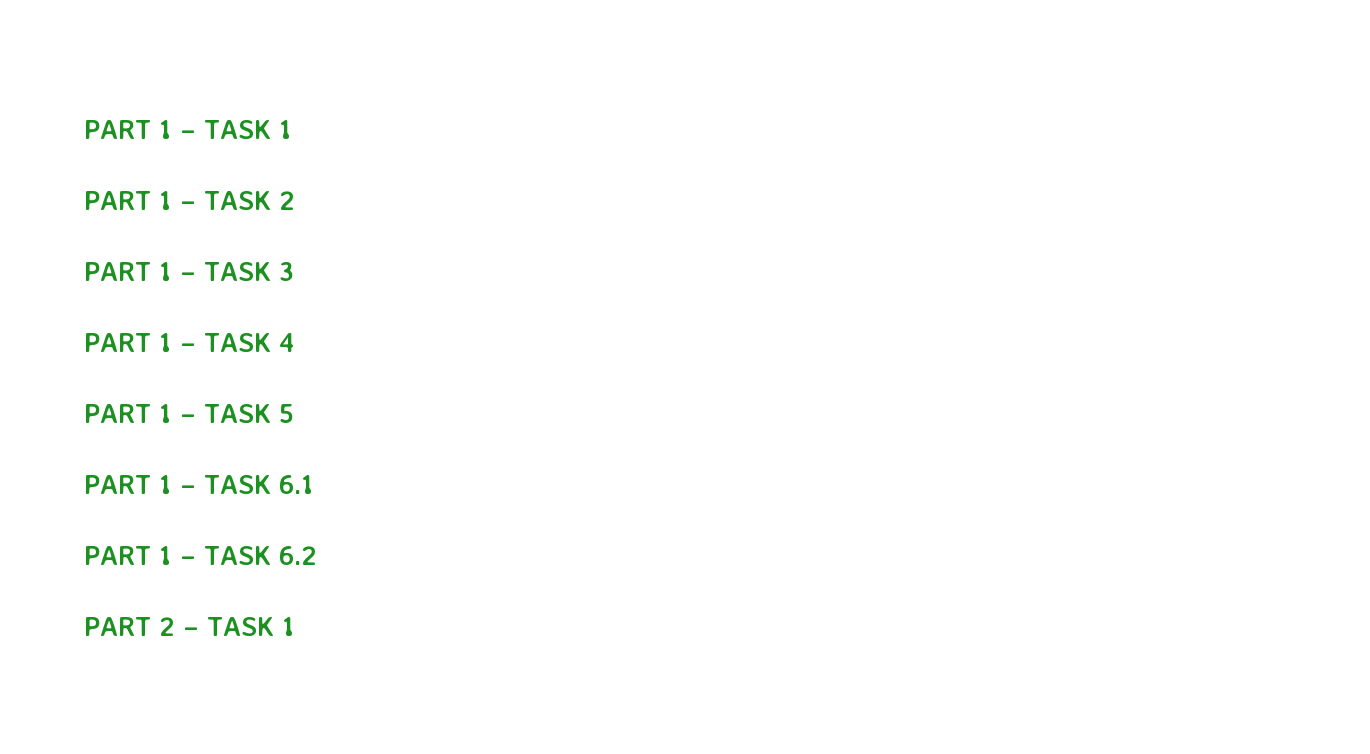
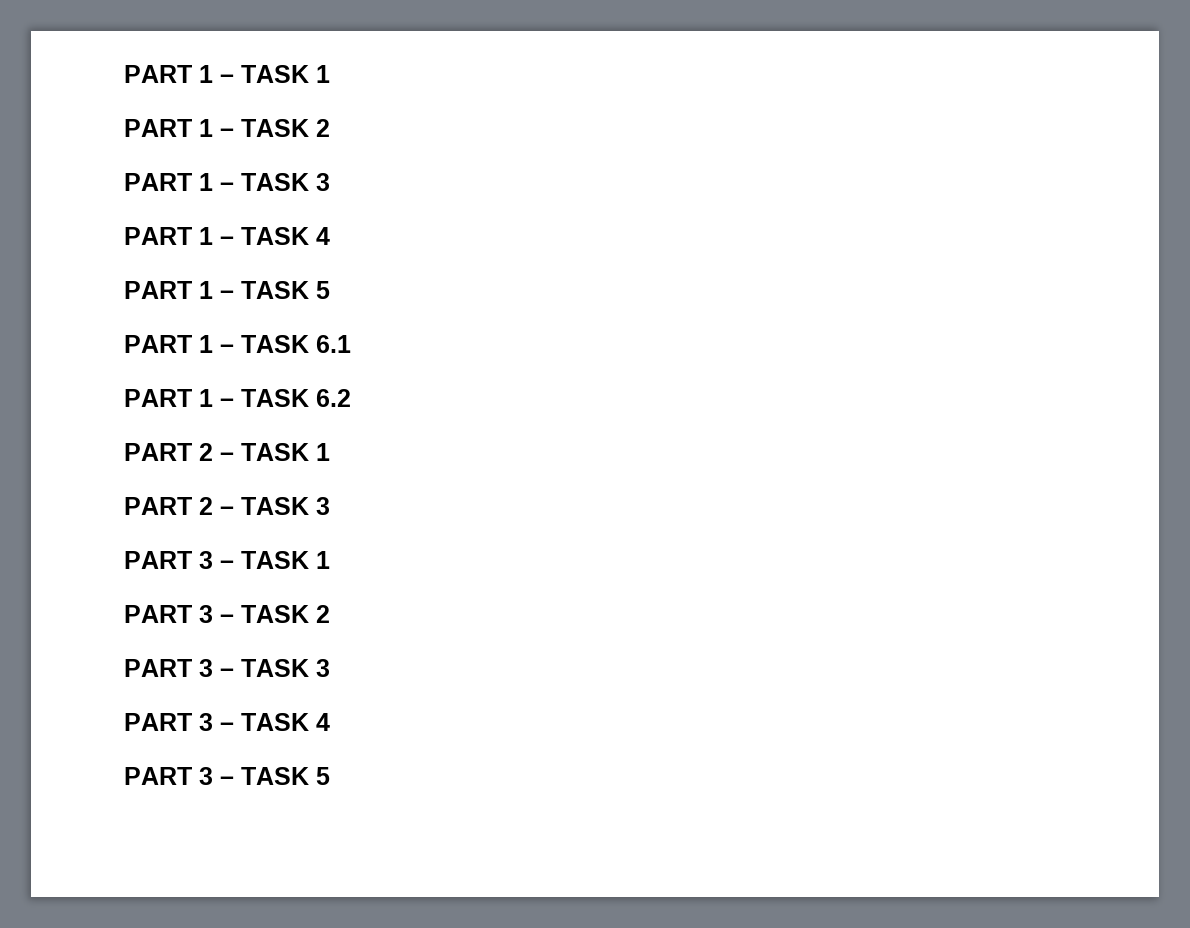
(295, 626) none -> [124,497,330,515] [124,551,330,569] [124,605,330,623] [124,659,330,677] [124,713,330,731] [124,767,330,785] // PART 2 – TASK 3 // PART 3 – TASK 1 // PART 3 – TASK 2 // PART 3 – TASK 3 // PART 3 – TASK 4 // PART 3 – TASK 5

